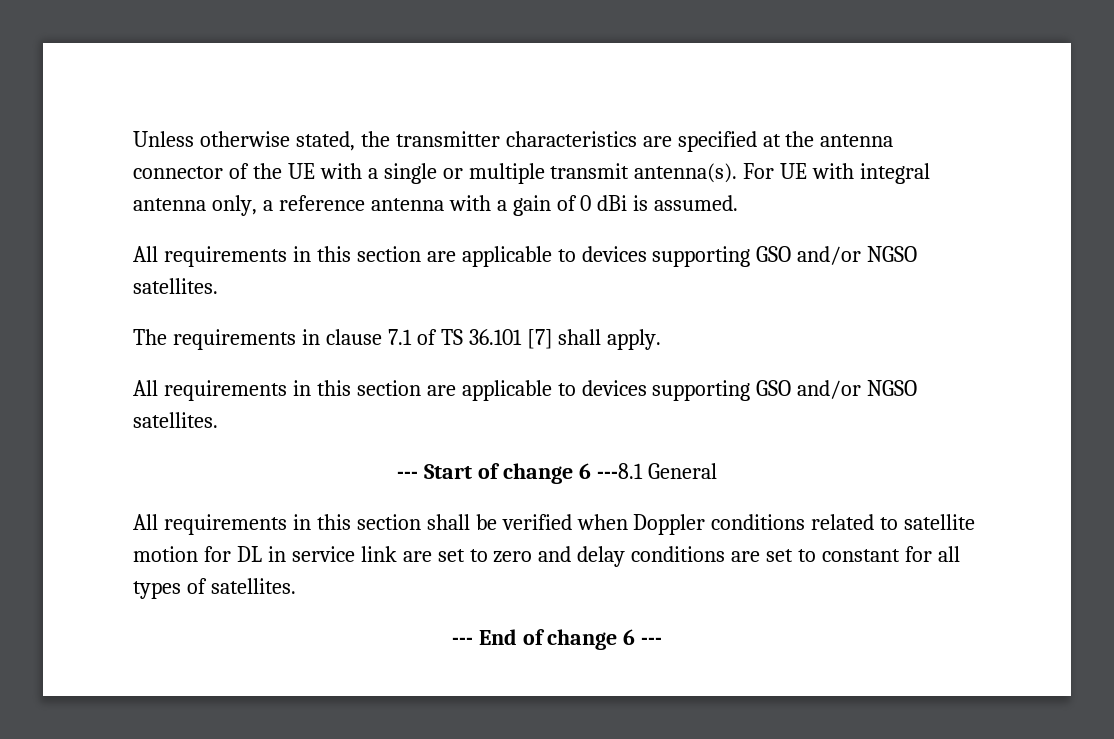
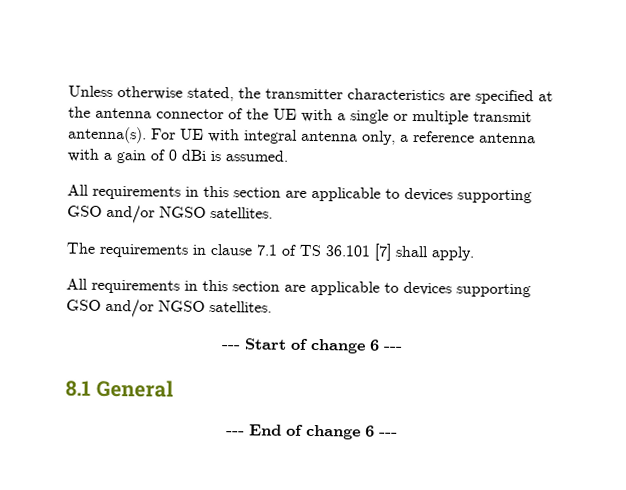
[596,463,643,479] ---8.1 -> [383,346,402,351] [65,380,91,397] --- // 8.1
[133,514,976,535] [133,546,960,567] [133,578,296,599] // All requirements in this section shall be verified when Doppler conditions related to satellite motion for DL in service link are set to zero and delay conditions are set to constant for all types of satellites. -> (174, 388) none

